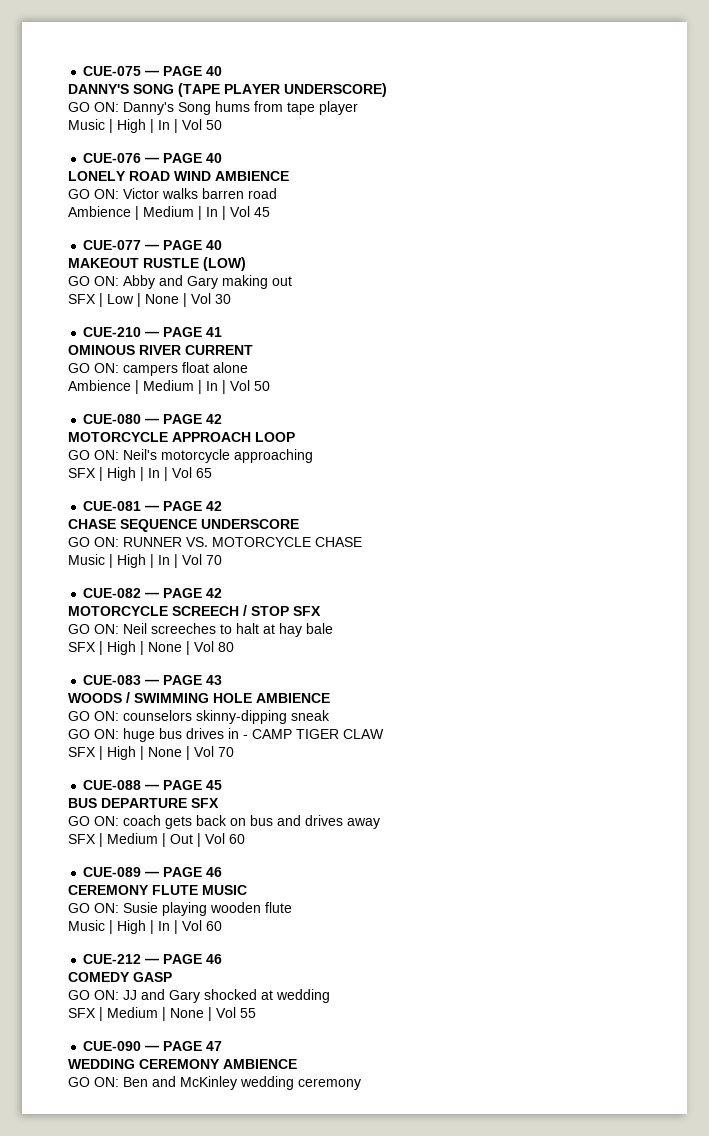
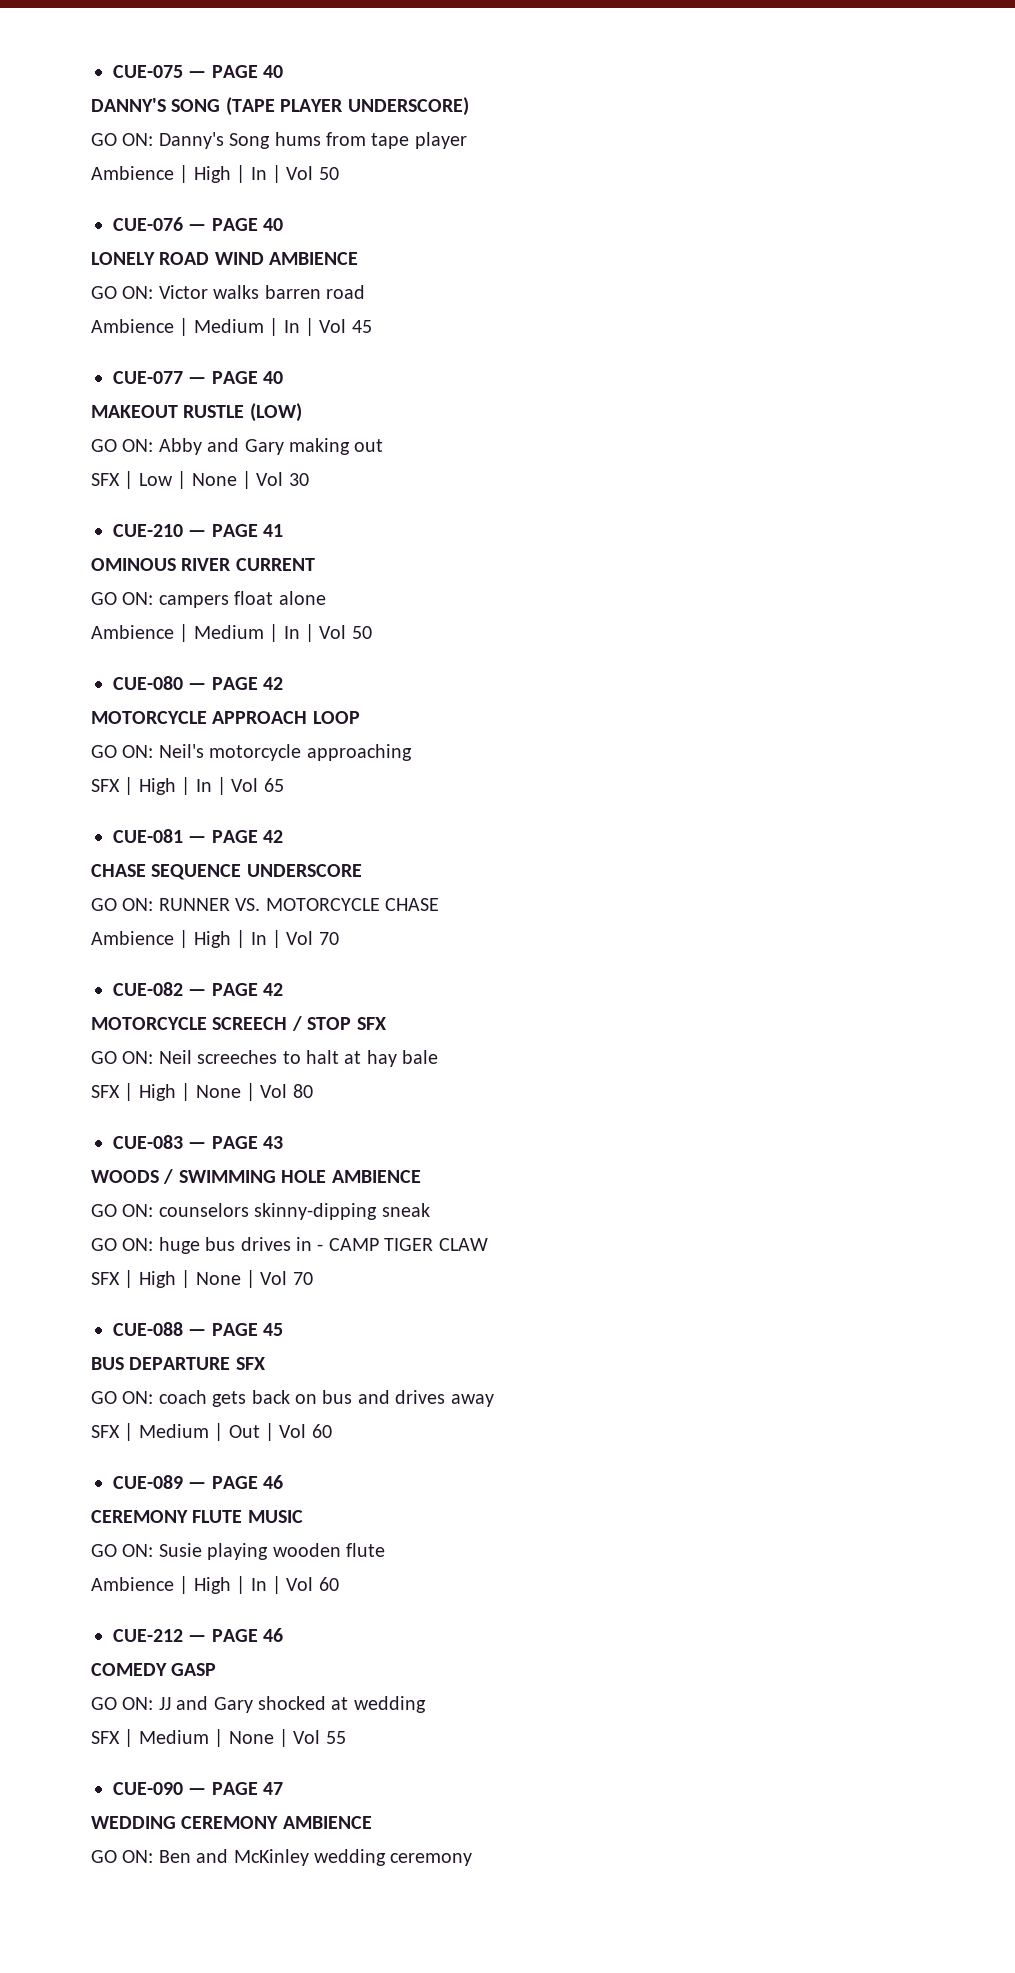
[68,119,105,130] Music -> [91,166,174,180] Ambience
[68,554,105,565] Music -> [91,931,174,945] Ambience
[68,920,105,931] Music -> [91,1577,174,1591] Ambience

